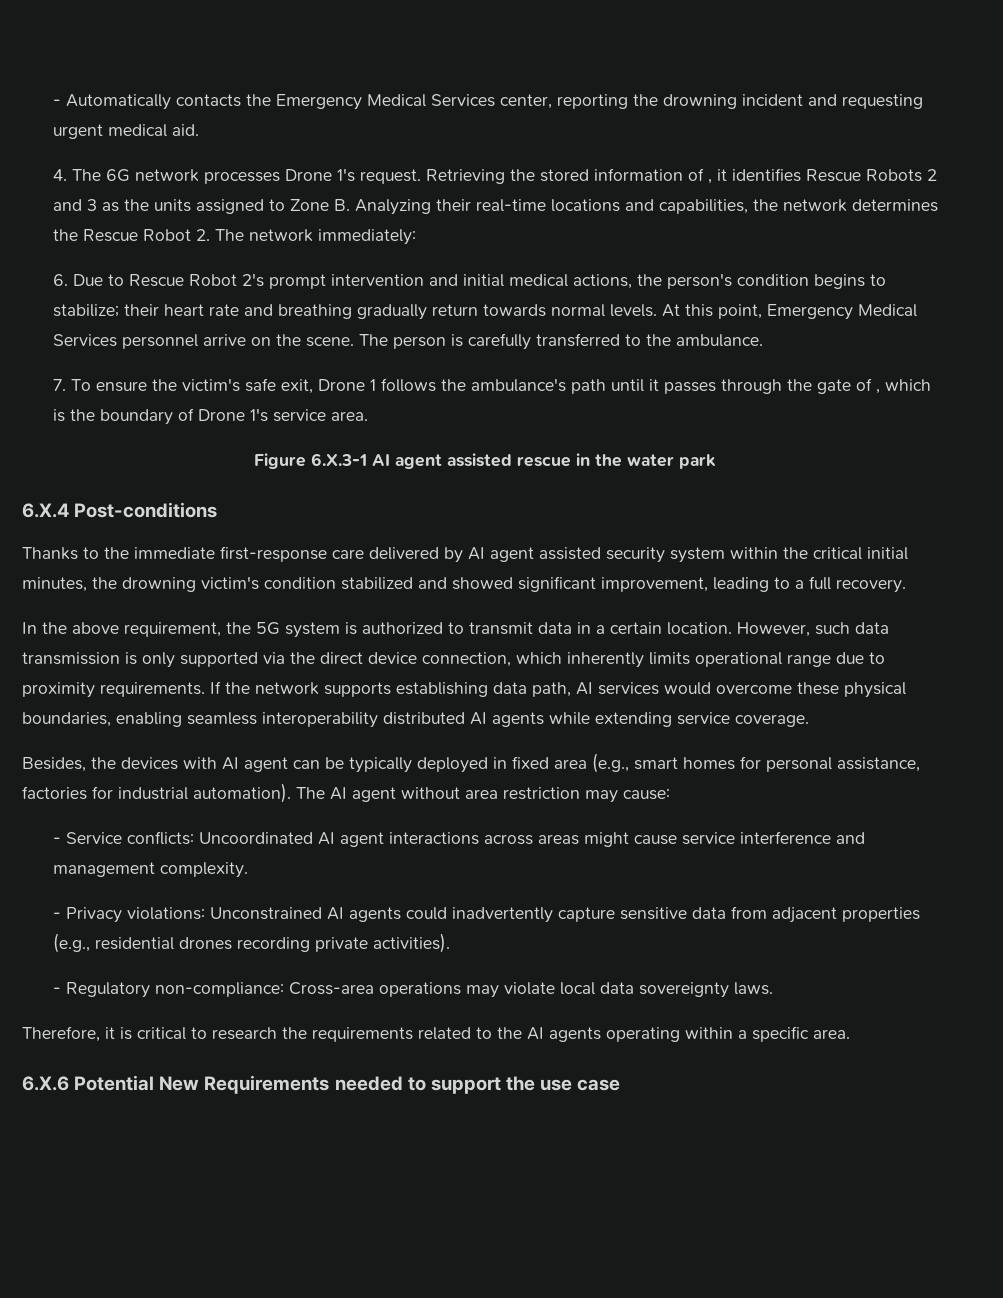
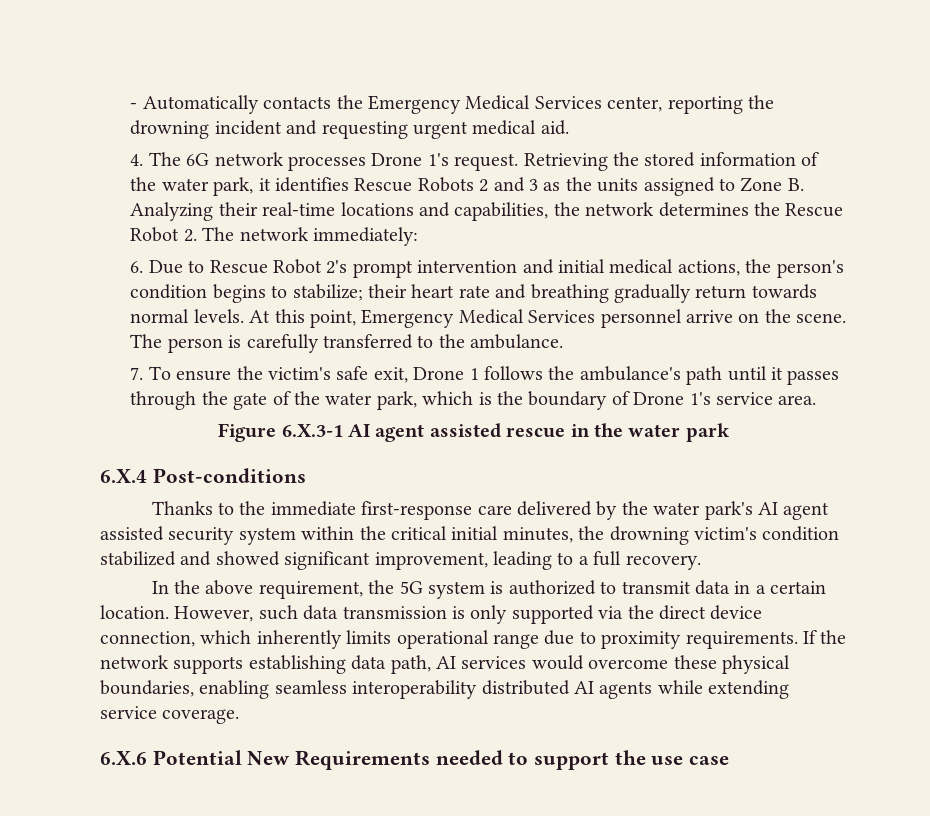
[707,179,712,184] , -> [130,177,254,196] the water park,
[875,389,880,394] , -> [293,391,417,410] the water park,
(463, 555) none -> [621,501,753,520] the water park's
[22,753,920,773] [22,783,670,803] [52,831,865,847] [52,862,248,878] [52,906,920,923] [52,933,450,953] [52,982,773,998] [22,1026,850,1042] // Besides, the devices with AI agent can be typically deployed in fixed area (e.g., smart homes for personal assistance, factories for industrial automation). The AI agent without area restriction may cause: // - Service conflicts: Uncoordinated AI agent interactions across areas might cause service interference and management complexity. // - Privacy violations: Unconstrained AI agents could inadvertently capture sensitive data from adjacent properties (e.g., residential drones recording private activities). // - Regulatory non-compliance: Cross-area operations may violate local data sovereignty laws. // Therefore, it is critical to research the requirements related to the AI agents operating within a specific area. -> (240, 716) none

